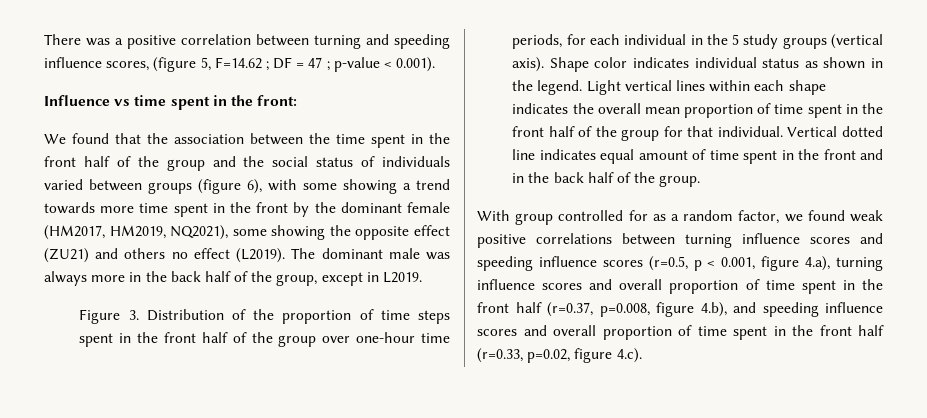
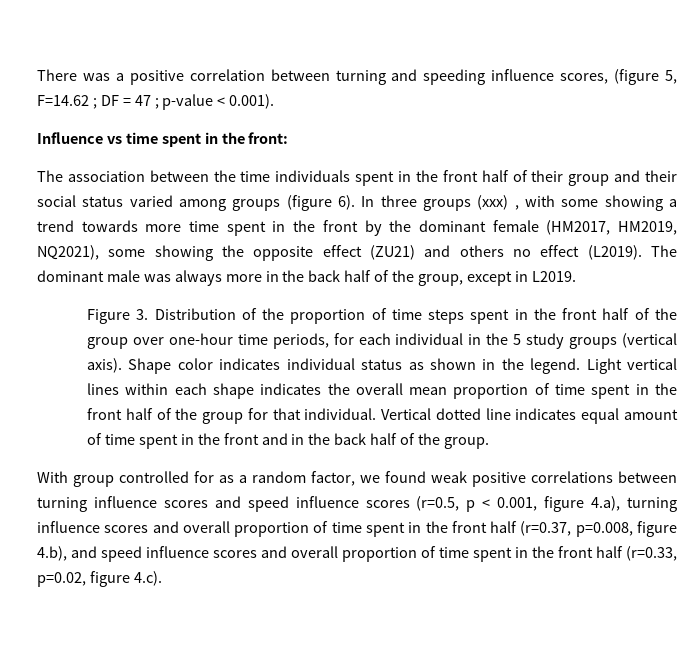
[44,133,168,144] We found that the -> [37,170,63,182] The
[371,133,450,148] [44,156,159,167] spent in the front half of the -> [275,170,564,186] individuals spent in the front half of their
[243,156,265,167] the -> [645,170,678,182] their
[361,156,450,167] [44,179,262,194] of individuals varied between groups (figure 6), -> [129,195,519,211] varied among groups (figure 6). In three groups (xxx) ,
[477,256,533,271] speeding -> [247,496,289,512] speed
[762,302,819,317] speeding -> [101,546,142,562] speed

